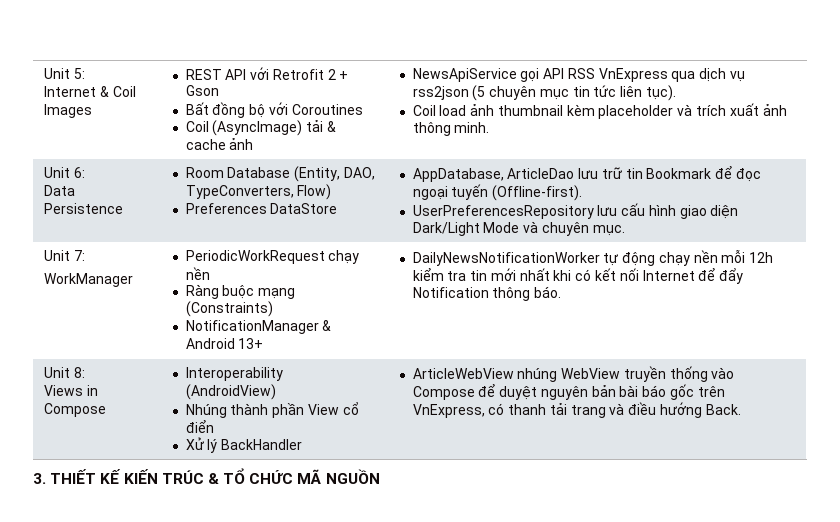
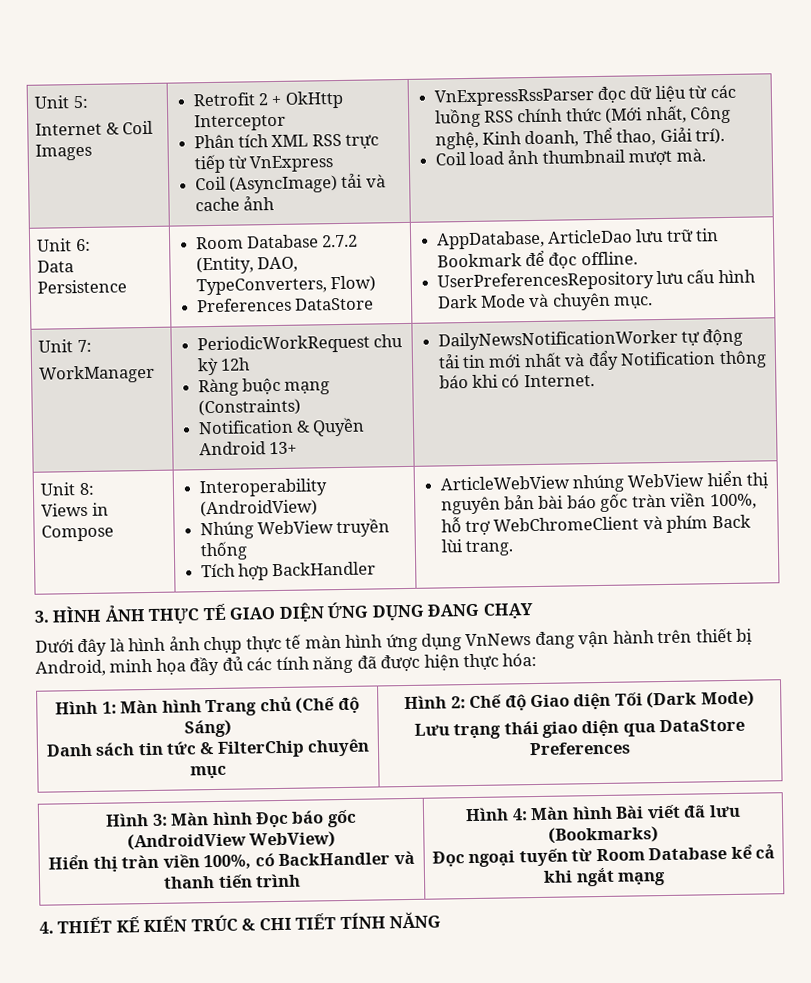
[185,67,349,80] [185,85,219,96] [185,102,363,118] REST API với Retrofit 2 + Gson // Bất đồng bộ với Coroutines -> [192,90,344,109] [193,113,286,132] [193,133,380,149] [193,154,335,174] Retrofit 2 + OkHttp Interceptor // Phân tích XML RSS trực tiếp từ VnExpress
[326,121,336,132] & -> [365,174,386,188] và
[412,68,746,82] [412,85,677,101] [412,103,787,119] [412,122,490,136] NewsApiService gọi API RSS VnExpress qua dịch vụ rss2json (5 chuyên mục tin tức liên tục). // Coil load ảnh thumbnail kèm placeholder và trích xuất ảnh thông minh. -> [433,84,736,107] [434,105,732,128] [434,127,726,150] [434,148,706,166] VnExpressRssParser đọc dữ liệu từ các luồng RSS chính thức (Mới nhất, Công nghệ, Kinh doanh, Thể thao, Giải trí). // Coil load ảnh thumbnail mượt mà.
(291, 172) none -> [322,234,359,248] 2.7.2
[412,184,583,201] ngoại tuyến (Offline-first). -> [580,251,638,266] offline.
[679,205,739,219] [412,222,480,236] giao diện Dark/Light -> [436,294,478,309] Dark
[328,250,360,264] [185,267,210,280] chạy nền -> [372,334,403,348] [196,357,251,376] chu kỳ 12h
[185,320,332,334] NotificationManager & -> [197,417,366,437] Notification & Quyền
[658,249,774,266] [412,268,744,284] [412,286,562,301] chạy nền mỗi 12h kiểm tra tin mới nhất khi có kết nối Internet để đẩy Notification thông báo. -> [437,350,767,371] [438,374,595,389] tải tin mới nhất và đẩy Notification thông báo khi có Internet.
[230,402,359,418] [185,420,214,433] [185,437,303,453] [412,366,735,382] [412,384,538,400] thành phần View cổ điển // Xử lý BackHandler | ArticleWebView nhúng WebView truyền thống vào Compose để duyệt -> [256,518,391,538] [199,541,248,561] [200,561,377,581] [439,470,770,493] WebView truyền thống // Tích hợp BackHandler | ArticleWebView nhúng WebView hiển thị
[697,386,725,397] [412,402,741,418] [33,473,46,484] trên VnExpress, có thanh tải trang và điều hướng Back. // 3. -> [631,492,757,510] [440,514,751,536] [440,539,514,557] [34,601,533,624] [35,627,754,657] [35,652,538,677] [55,696,360,717] [183,719,232,738] [45,738,371,758] [190,765,227,779] [404,690,755,711] [413,718,746,740] [529,741,631,756] [105,809,357,828] [126,831,337,851] [48,850,415,872] [163,873,301,889] [465,804,741,822] [548,826,659,844] [431,844,776,868] [543,867,666,887] [39,921,54,934] tràn viền 100%, hỗ trợ WebChromeClient và phím Back lùi trang. // 3. HÌNH ẢNH THỰC TẾ GIAO DIỆN ỨNG DỤNG ĐANG CHẠY // Dưới đây là hình ảnh chụp thực tế màn hình ứng dụng VnNews đang vận hành trên thiết bị Android, minh họa đầy đủ các tính năng đã được hiện thực hóa: // Hình 1: Màn hình Trang chủ (Chế độ Sáng) // Danh sách tin tức & FilterChip chuyên mục | Hình 2: Chế độ Giao diện Tối (Dark Mode) // Lưu trạng thái giao diện qua DataStore Preferences // Hình 3: Màn hình Đọc báo gốc (AndroidView WebView) // Hiển thị tràn viền 100%, có BackHandler và thanh tiến trình | Hình 4: Màn hình Bài viết đã lưu (Bookmarks) // Đọc ngoại tuyến từ Room Database kể cả khi ngắt mạng // 4.
[223,468,380,484] TỔ CHỨC MÃ NGUỒN -> [258,911,442,931] CHI TIẾT TÍNH NĂNG

